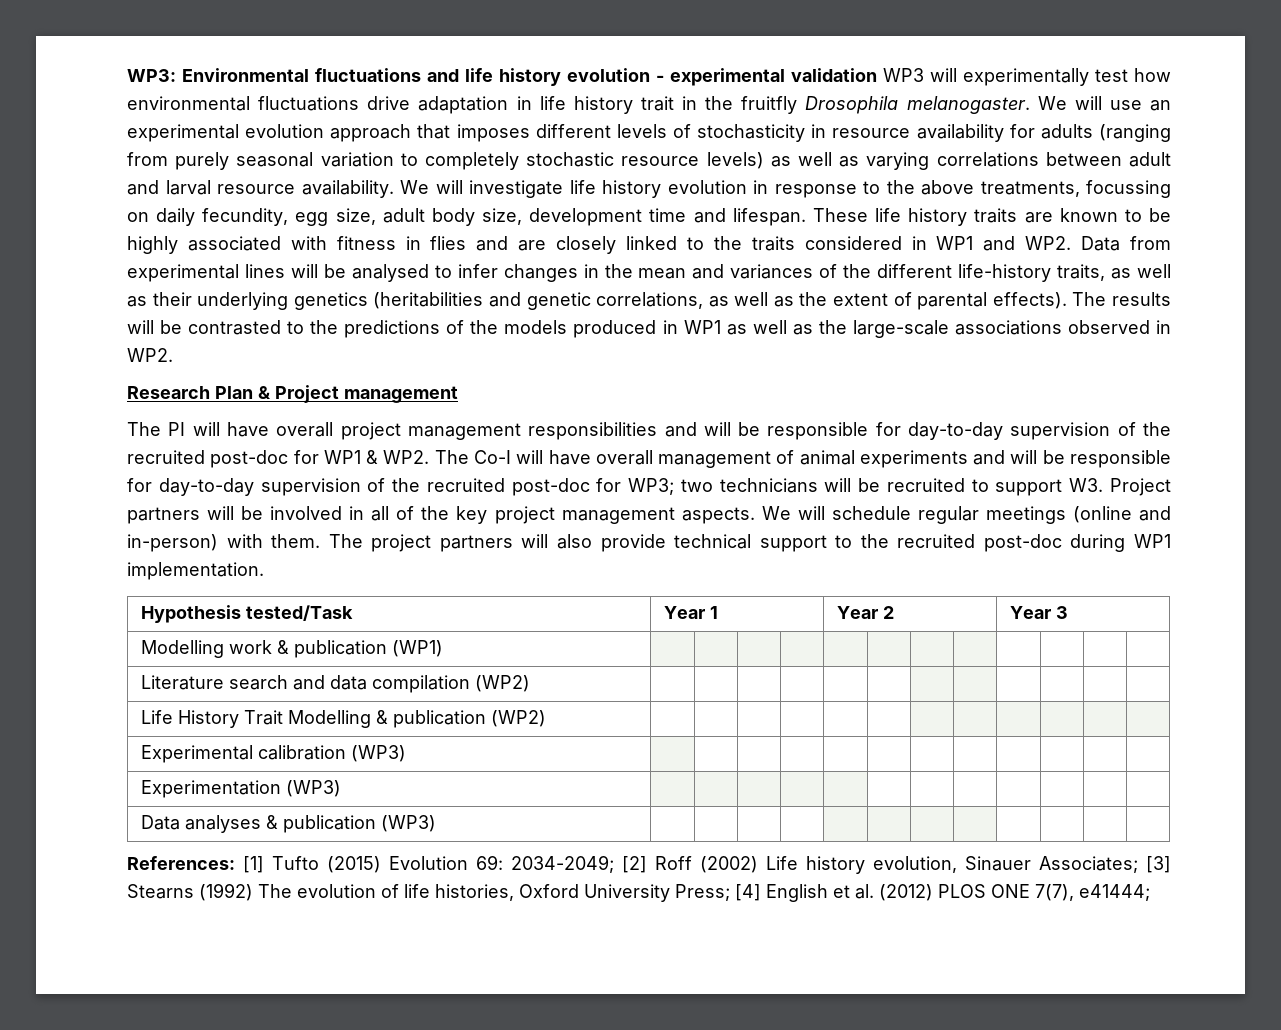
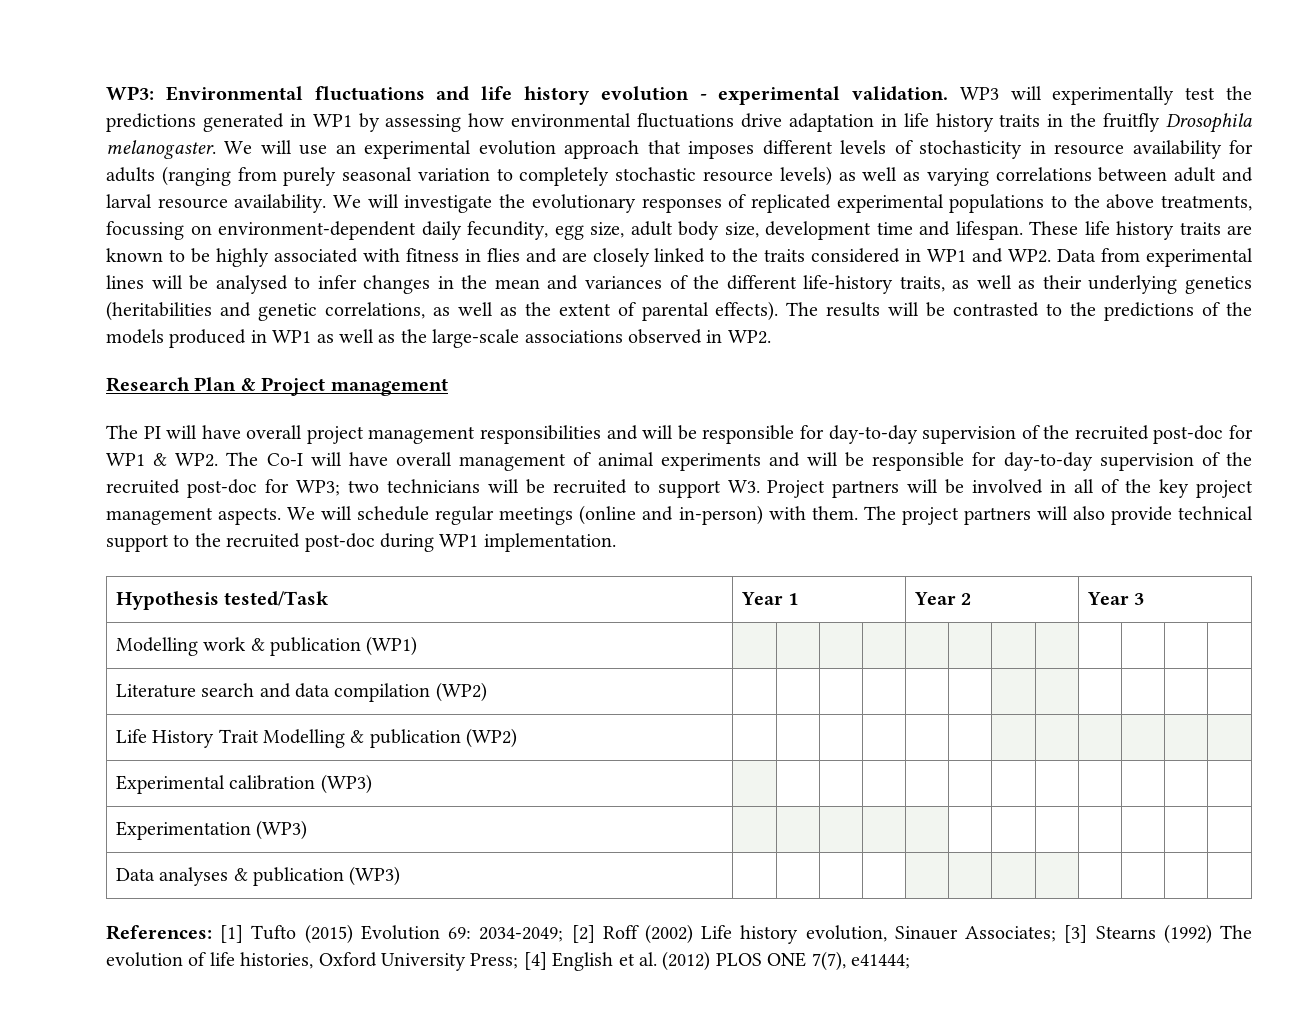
[791,68,877,82] validation -> [852,86,949,101] validation.
(1128, 75) none -> [1225,86,1252,100] [106,113,462,132] the predictions generated in WP1 by assessing
[640,96,674,111] trait -> [999,114,1041,127] traits
[569,180,857,198] life history evolution in response -> [499,194,1045,213] the evolutionary responses of replicated experimental populations
(149, 217) none -> [218,221,416,240] environment-dependent

